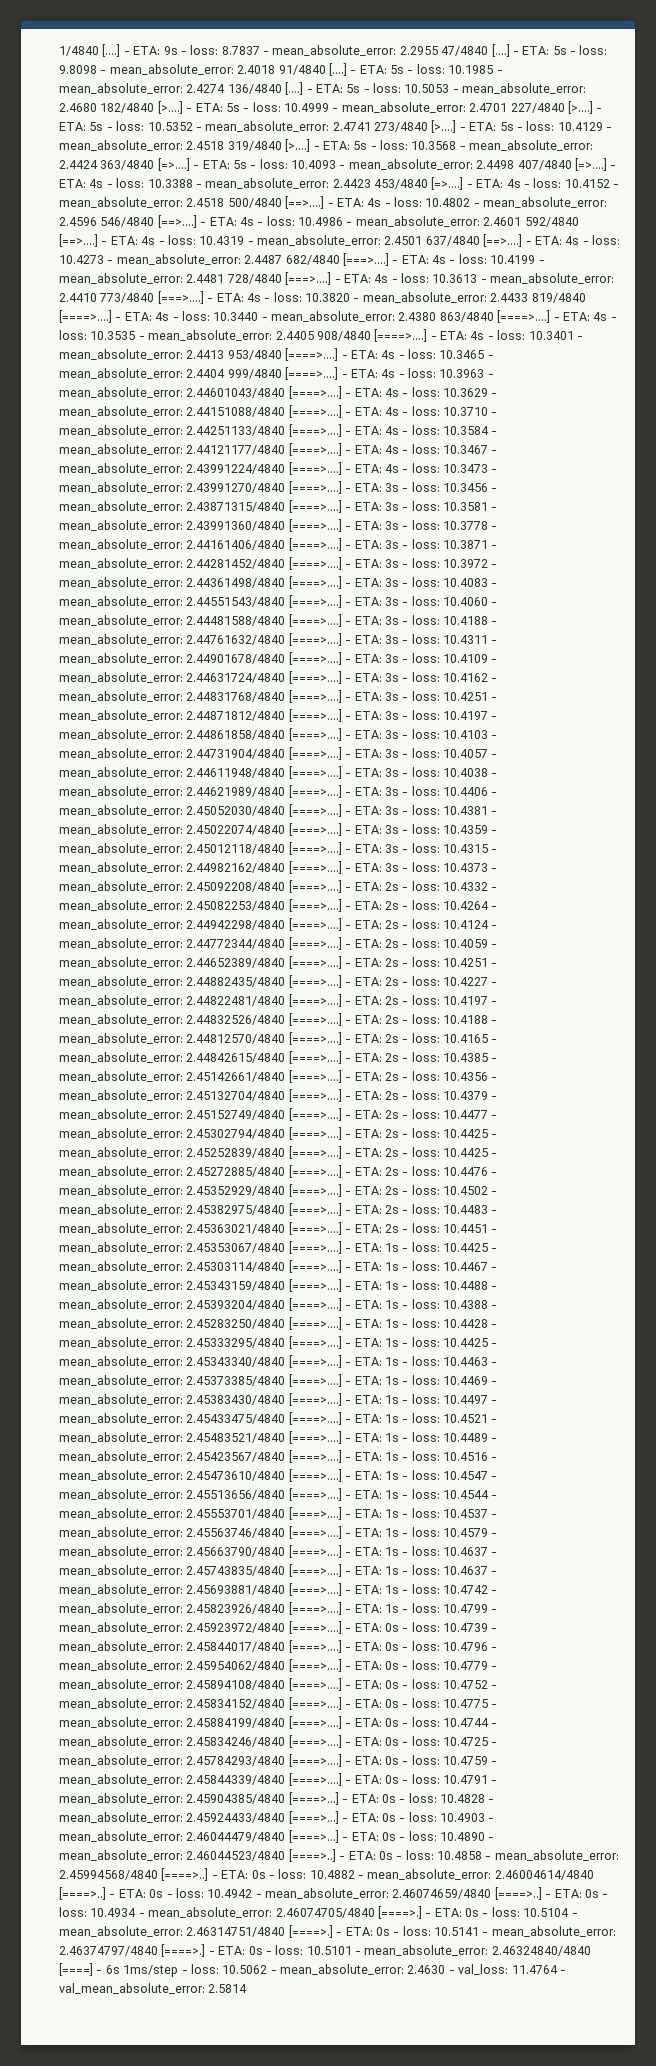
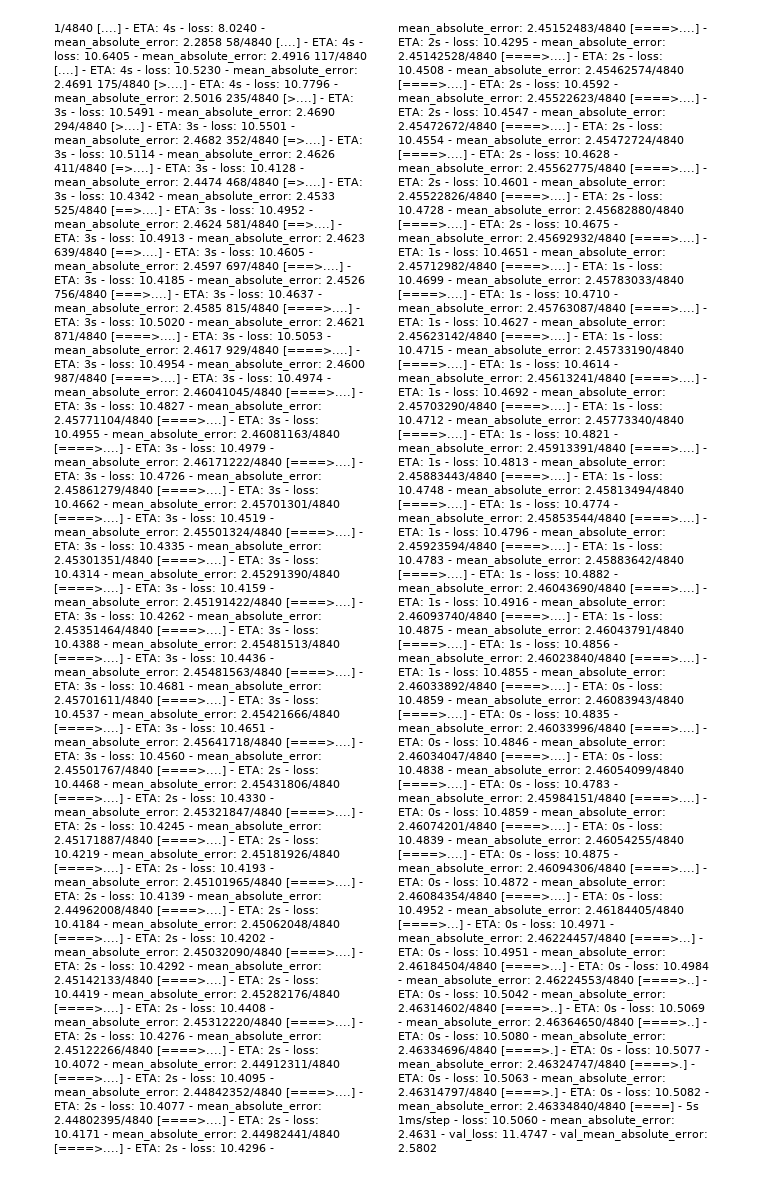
[163,44,608,57] [59,63,503,76] [59,82,587,95] [59,101,603,114] [59,120,612,133] [59,139,594,152] [59,158,617,171] [59,177,619,190] [59,196,608,209] [59,215,579,228] [59,234,620,247] [59,253,545,266] [59,272,615,285] [59,291,586,304] [59,310,617,323] [59,329,583,342] [59,348,494,361] [59,367,494,380] [59,386,498,399] [59,405,498,418] [59,424,498,437] [59,443,498,456] [59,462,498,475] [59,481,498,494] [59,500,498,513] [59,519,498,532] [59,538,498,551] [59,557,498,570] [59,576,498,589] [59,595,498,608] [59,614,498,627] [59,633,498,646] [59,652,498,665] [59,671,498,684] [59,690,498,703] [59,709,498,722] [59,728,498,741] [59,747,498,760] [59,766,498,779] [59,785,498,798] [59,804,498,817] [59,823,498,836] [59,842,498,855] [59,861,498,874] [59,880,498,893] [59,899,498,912] [59,918,498,931] [59,937,498,950] [59,956,498,969] [59,975,498,988] [59,994,498,1007] [59,1013,498,1026] [59,1032,498,1045] [59,1051,498,1064] [59,1070,498,1083] [59,1089,498,1102] [59,1108,498,1121] [59,1127,498,1140] [59,1146,498,1159] [59,1165,498,1178] [59,1184,498,1197] [59,1203,498,1216] [59,1222,498,1235] [59,1241,498,1254] [59,1260,498,1273] [59,1279,498,1292] [59,1298,498,1311] [59,1317,498,1330] [59,1336,498,1349] [59,1355,498,1368] [59,1374,498,1387] [59,1393,498,1406] [59,1412,498,1425] [59,1431,498,1444] [59,1450,498,1463] [59,1469,498,1482] [59,1488,498,1501] [59,1507,498,1520] [59,1526,498,1539] [59,1545,498,1558] [59,1564,498,1577] [59,1583,498,1596] [59,1602,498,1615] [59,1621,498,1634] [59,1640,498,1653] [59,1659,498,1672] [59,1678,498,1691] [59,1697,498,1710] [59,1716,498,1729] [59,1735,498,1748] [59,1754,498,1767] [59,1773,498,1786] [59,1792,495,1805] [59,1811,495,1824] [59,1830,495,1843] [59,1849,619,1862] [59,1868,594,1881] [59,1887,609,1900] [59,1906,578,1919] [59,1925,616,1938] [59,1944,591,1957] 9s - loss: 8.7837 - mean_absolute_error: 2.2955 47/4840 [....] - ETA: 5s - loss: 9.8098 - mean_absolute_error: 2.4018 91/4840 [....] - ETA: 5s - loss: 10.1985 - mean_absolute_error: 2.4274 136/4840 [....] - ETA: 5s - loss: 10.5053 - mean_absolute_error: 2.4680 182/4840 [>....] - ETA: 5s - loss: 10.4999 - mean_absolute_error: 2.4701 227/4840 [>....] - ETA: 5s - loss: 10.5352 - mean_absolute_error: 2.4741 273/4840 [>....] - ETA: 5s - loss: 10.4129 - mean_absolute_error: 2.4518 319/4840 [>....] - ETA: 5s - loss: 10.3568 - mean_absolute_error: 2.4424 363/4840 [=>....] - ETA: 5s - loss: 10.4093 - mean_absolute_error: 2.4498 407/4840 [=>....] - ETA: 4s - loss: 10.3388 - mean_absolute_error: 2.4423 453/4840 [=>....] - ETA: 4s - loss: 10.4152 - mean_absolute_error: 2.4518 500/4840 [==>....] - ETA: 4s - loss: 10.4802 - mean_absolute_error: 2.4596 546/4840 [==>....] - ETA: 4s - loss: 10.4986 - mean_absolute_error: 2.4601 592/4840 [==>....] - ETA: 4s - loss: 10.4319 - mean_absolute_error: 2.4501 637/4840 [==>....] - ETA: 4s - loss: 10.4273 - mean_absolute_error: 2.4487 682/4840 [===>....] - ETA: 4s - loss: 10.4199 - mean_absolute_error: 2.4481 728/4840 [===>....] - ETA: 4s - loss: 10.3613 - mean_absolute_error: 2.4410 773/4840 [===>....] - ETA: 4s - loss: 10.3820 - mean_absolute_error: 2.4433 819/4840 [====>....] - ETA: 4s - loss: 10.3440 - mean_absolute_error: 2.4380 863/4840 [====>....] - ETA: 4s - loss: 10.3535 - mean_absolute_error: 2.4405 908/4840 [====>....] - ETA: 4s - loss: 10.3401 - mean_absolute_error: 2.4413 953/4840 [====>....] - ETA: 4s - loss: 10.3465 - mean_absolute_error: 2.4404 999/4840 [====>....] - ETA: 4s - loss: 10.3963 - mean_absolute_error: 2.44601043/4840 [====>....] - ETA: 4s - loss: 10.3629 - mean_absolute_error: 2.44151088/4840 [====>....] - ETA: 4s - loss: 10.3710 - mean_absolute_error: 2.44251133/4840 [====>....] - ETA: 4s - loss: 10.3584 - mean_absolute_error: 2.44121177/4840 [====>....] - ETA: 4s - loss: 10.3467 - mean_absolute_error: 2.43991224/4840 [====>....] - ETA: 4s - loss: 10.3473 - mean_absolute_error: 2.43991270/4840 [====>....] - ETA: 3s - loss: 10.3456 - mean_absolute_error: 2.43871315/4840 [====>....] - ETA: 3s - loss: 10.3581 - mean_absolute_error: 2.43991360/4840 [====>....] - ETA: 3s - loss: 10.3778 - mean_absolute_error: 2.44161406/4840 [====>....] - ETA: 3s - loss: 10.3871 - mean_absolute_error: 2.44281452/4840 [====>....] - ETA: 3s - loss: 10.3972 - mean_absolute_error: 2.44361498/4840 [====>....] - ETA: 3s - loss: 10.4083 - mean_absolute_error: 2.44551543/4840 [====>....] - ETA: 3s - loss: 10.4060 - mean_absolute_error: 2.44481588/4840 [====>....] - ETA: 3s - loss: 10.4188 - mean_absolute_error: 2.44761632/4840 [====>....] - ETA: 3s - loss: 10.4311 - mean_absolute_error: 2.44901678/4840 [====>....] - ETA: 3s - loss: 10.4109 - mean_absolute_error: 2.44631724/4840 [====>....] - ETA: 3s - loss: 10.4162 - mean_absolute_error: 2.44831768/4840 [====>....] - ETA: 3s - loss: 10.4251 - mean_absolute_error: 2.44871812/4840 [====>....] - ETA: 3s - loss: 10.4197 - mean_absolute_error: 2.44861858/4840 [====>....] - ETA: 3s - loss: 10.4103 - mean_absolute_error: 2.44731904/4840 [====>....] - ETA: 3s - loss: 10.4057 - mean_absolute_error: 2.44611948/4840 [====>....] - ETA: 3s - loss: 10.4038 - mean_absolute_error: 2.44621989/4840 [====>....] - ETA: 3s - loss: 10.4406 - mean_absolute_error: 2.45052030/4840 [====>....] - ETA: 3s - loss: 10.4381 - mean_absolute_error: 2.45022074/4840 [====>....] - ETA: 3s - loss: 10.4359 - mean_absolute_error: 2.45012118/4840 [====>....] - ETA: 3s - loss: 10.4315 - mean_absolute_error: 2.44982162/4840 [====>....] - ETA: 3s - loss: 10.4373 - mean_absolute_error: 2.45092208/4840 [====>....] - ETA: 2s - loss: 10.4332 - mean_absolute_error: 2.45082253/4840 [====>....] - ETA: 2s - loss: 10.4264 - mean_absolute_error: 2.44942298/4840 [====>....] - ETA: 2s - loss: 10.4124 - mean_absolute_error: 2.44772344/4840 [====>....] - ETA: 2s - loss: 10.4059 - mean_absolute_error: 2.44652389/4840 [====>....] - ETA: 2s - loss: 10.4251 - mean_absolute_error: 2.44882435/4840 [====>....] - ETA: 2s - loss: 10.4227 - mean_absolute_error: 2.44822481/4840 [====>....] - ETA: 2s - loss: 10.4197 - mean_absolute_error: 2.44832526/4840 [====>....] - ETA: 2s - loss: 10.4188 - mean_absolute_error: 2.44812570/4840 [====>....] - ETA: 2s - loss: 10.4165 - mean_absolute_error: 2.44842615/4840 [====>....] - ETA: 2s - loss: 10.4385 - mean_absolute_error: 2.45142661/4840 [====>....] - ETA: 2s - loss: 10.4356 - mean_absolute_error: 2.45132704/4840 [====>....] - ETA: 2s - loss: 10.4379 - mean_absolute_error: 2.45152749/4840 [====>....] - ETA: 2s - loss: 10.4477 - mean_absolute_error: 2.45302794/4840 [====>....] - ETA: 2s - loss: 10.4425 - mean_absolute_error: 2.45252839/4840 [====>....] - ETA: 2s - loss: 10.4425 - mean_absolute_error: 2.45272885/4840 [====>....] - ETA: 2s - loss: 10.4476 - mean_absolute_error: 2.45352929/4840 [====>....] - ETA: 2s - loss: 10.4502 - mean_absolute_error: 2.45382975/4840 [====>....] - ETA: 2s - loss: 10.4483 - mean_absolute_error: 2.45363021/4840 [====>....] - ETA: 2s - loss: 10.4451 - mean_absolute_error: 2.45353067/4840 [====>....] - ETA: 1s - loss: 10.4425 - mean_absolute_error: 2.45303114/4840 [====>....] - ETA: 1s - loss: 10.4467 - mean_absolute_error: 2.45343159/4840 [====>....] - ETA: 1s - loss: 10.4488 - mean_absolute_error: 2.45393204/4840 [====>....] - ETA: 1s - loss: 10.4388 - mean_absolute_error: 2.45283250/4840 [====>....] - ETA: 1s - loss: 10.4428 - mean_absolute_error: 2.45333295/4840 [====>....] - ETA: 1s - loss: 10.4425 - mean_absolute_error: 2.45343340/4840 [====>....] - ETA: 1s - loss: 10.4463 - mean_absolute_error: 2.45373385/4840 [====>....] - ETA: 1s - loss: 10.4469 - mean_absolute_error: 2.45383430/4840 [====>....] - ETA: 1s - loss: 10.4497 - mean_absolute_error: 2.45433475/4840 [====>....] - ETA: 1s - loss: 10.4521 - mean_absolute_error: 2.45483521/4840 [====>....] - ETA: 1s - loss: 10.4489 - mean_absolute_error: 2.45423567/4840 [====>....] - ETA: 1s - loss: 10.4516 - mean_absolute_error: 2.45473610/4840 [====>....] - ETA: 1s - loss: 10.4547 - mean_absolute_error: 2.45513656/4840 [====>....] - ETA: 1s - loss: 10.4544 - mean_absolute_error: 2.45553701/4840 [====>....] - ETA: 1s - loss: 10.4537 - mean_absolute_error: 2.45563746/4840 [====>....] - ETA: 1s - loss: 10.4579 - mean_absolute_error: 2.45663790/4840 [====>....] - ETA: 1s - loss: 10.4637 - mean_absolute_error: 2.45743835/4840 [====>....] - ETA: 1s - loss: 10.4637 - mean_absolute_error: 2.45693881/4840 [====>....] - ETA: 1s - loss: 10.4742 - mean_absolute_error: 2.45823926/4840 [====>....] - ETA: 1s - loss: 10.4799 - mean_absolute_error: 2.45923972/4840 [====>....] - ETA: 0s - loss: 10.4739 - mean_absolute_error: 2.45844017/4840 [====>....] - ETA: 0s - loss: 10.4796 - mean_absolute_error: 2.45954062/4840 [====>....] - ETA: 0s - loss: 10.4779 - mean_absolute_error: 2.45894108/4840 [====>....] - ETA: 0s - loss: 10.4752 - mean_absolute_error: 2.45834152/4840 [====>....] - ETA: 0s - loss: 10.4775 - mean_absolute_error: 2.45884199/4840 [====>....] - ETA: 0s - loss: 10.4744 - mean_absolute_error: 2.45834246/4840 [====>....] - ETA: 0s - loss: 10.4725 - mean_absolute_error: 2.45784293/4840 [====>....] - ETA: 0s - loss: 10.4759 - mean_absolute_error: 2.45844339/4840 [====>....] - ETA: 0s - loss: 10.4791 - mean_absolute_error: 2.45904385/4840 [====>...] - ETA: 0s - loss: 10.4828 - mean_absolute_error: 2.45924433/4840 [====>...] - ETA: 0s - loss: 10.4903 - mean_absolute_error: 2.46044479/4840 [====>...] - ETA: 0s - loss: 10.4890 - mean_absolute_error: 2.46044523/4840 [====>..] - ETA: 0s - loss: 10.4858 - mean_absolute_error: 2.45994568/4840 [====>..] - ETA: 0s - loss: 10.4882 - mean_absolute_error: 2.46004614/4840 [====>..] - ETA: 0s - loss: 10.4942 - mean_absolute_error: 2.46074659/4840 [====>..] - ETA: 0s - loss: 10.4934 - mean_absolute_error: 2.46074705/4840 [====>.] - ETA: 0s - loss: 10.5104 - mean_absolute_error: 2.46314751/4840 [====>.] - ETA: 0s - loss: 10.5141 - mean_absolute_error: 2.46374797/4840 [====>.] - ETA: 0s - loss: 10.5101 - mean_absolute_error: 2.46324840/4840 -> [163,23,265,32] [54,37,363,49] [54,51,367,63] [54,65,358,77] [54,79,338,90] [54,93,354,105] [54,107,335,119] [54,121,295,132] [54,135,363,147] [54,149,335,161] [54,163,304,174] [54,177,363,189] [54,191,335,203] [54,205,313,216] [54,219,342,231] [54,233,365,245] [54,247,313,258] [54,261,351,273] [54,275,365,287] [54,289,322,300] [54,303,360,315] [54,317,365,329] [54,331,331,342] [54,345,360,357] [54,359,365,371] [54,373,331,384] [54,387,363,399] [54,401,322,413] [54,415,319,426] [54,429,340,441] [54,443,274,454] [54,457,363,469] [54,471,322,483] [54,485,319,496] [54,499,340,511] [54,513,274,524] [54,527,363,539] [54,541,322,553] [54,555,319,566] [54,569,340,581] [54,583,274,594] [54,597,363,609] [54,611,322,623] [54,625,319,636] [54,639,340,651] [54,653,274,664] [54,667,363,679] [54,681,322,693] [54,695,319,706] [54,709,340,721] [54,723,274,734] [54,737,363,749] [54,751,322,763] [54,765,319,776] [54,779,340,791] [54,793,274,804] [54,807,363,819] [54,821,322,833] [54,835,319,846] [54,849,340,861] [54,863,274,874] [54,877,363,889] [54,891,322,903] [54,905,319,916] [54,919,340,931] [54,933,274,944] [54,947,363,959] [54,961,322,973] [54,975,319,986] [54,989,340,1001] [54,1003,274,1014] [54,1017,363,1029] [54,1031,322,1043] [54,1045,319,1056] [54,1059,340,1071] [54,1073,274,1084] [54,1087,363,1099] [54,1101,322,1113] [54,1115,319,1126] [54,1129,340,1141] [54,1143,274,1154] [398,23,707,35] [398,37,666,49] [398,51,663,62] [398,65,684,77] [398,79,618,90] [398,93,707,105] [398,107,666,119] [398,121,663,132] [398,135,684,147] [398,149,618,160] [398,163,707,175] [398,177,666,189] [398,191,663,202] [398,205,684,217] [398,219,618,230] [398,233,707,245] [398,247,666,259] [398,261,663,272] [398,275,684,287] [398,289,618,300] [398,303,707,315] [398,317,666,329] [398,331,663,342] [398,345,684,357] [398,359,618,370] [398,373,707,385] [398,387,666,399] [398,401,663,412] [398,415,684,427] [398,429,618,440] [398,443,707,455] [398,457,666,469] [398,471,663,482] [398,485,684,497] [398,499,618,510] [398,513,707,525] [398,527,666,539] [398,541,663,552] [398,555,684,567] [398,569,618,580] [398,583,707,595] [398,597,666,609] [398,611,663,622] [398,625,684,637] [398,639,618,650] [398,653,707,665] [398,667,666,679] [398,681,663,692] [398,695,684,707] [398,709,618,720] [398,723,707,735] [398,737,666,749] [398,751,663,762] [398,765,684,777] [398,779,618,790] [398,793,707,805] [398,807,666,819] [398,821,663,832] [398,835,684,847] [398,849,618,860] [398,863,707,875] [398,877,666,889] [398,891,663,902] [398,905,684,917] [398,919,614,930] [398,933,703,945] [398,947,666,959] [398,961,709,972] [398,975,707,987] [398,989,666,1001] [398,1003,705,1014] [398,1017,707,1029] [398,1031,666,1043] [398,1045,709,1056] [398,1059,695,1071] [398,1073,666,1085] [398,1087,709,1098] [398,1101,626,1113] 4s - loss: 8.0240 - mean_absolute_error: 2.2858 58/4840 [....] - ETA: 4s - loss: 10.6405 - mean_absolute_error: 2.4916 117/4840 [....] - ETA: 4s - loss: 10.5230 - mean_absolute_error: 2.4691 175/4840 [>....] - ETA: 4s - loss: 10.7796 - mean_absolute_error: 2.5016 235/4840 [>....] - ETA: 3s - loss: 10.5491 - mean_absolute_error: 2.4690 294/4840 [>....] - ETA: 3s - loss: 10.5501 - mean_absolute_error: 2.4682 352/4840 [=>....] - ETA: 3s - loss: 10.5114 - mean_absolute_error: 2.4626 411/4840 [=>....] - ETA: 3s - loss: 10.4128 - mean_absolute_error: 2.4474 468/4840 [=>....] - ETA: 3s - loss: 10.4342 - mean_absolute_error: 2.4533 525/4840 [==>....] - ETA: 3s - loss: 10.4952 - mean_absolute_error: 2.4624 581/4840 [==>....] - ETA: 3s - loss: 10.4913 - mean_absolute_error: 2.4623 639/4840 [==>....] - ETA: 3s - loss: 10.4605 - mean_absolute_error: 2.4597 697/4840 [===>....] - ETA: 3s - loss: 10.4185 - mean_absolute_error: 2.4526 756/4840 [===>....] - ETA: 3s - loss: 10.4637 - mean_absolute_error: 2.4585 815/4840 [====>....] - ETA: 3s - loss: 10.5020 - mean_absolute_error: 2.4621 871/4840 [====>....] - ETA: 3s - loss: 10.5053 - mean_absolute_error: 2.4617 929/4840 [====>....] - ETA: 3s - loss: 10.4954 - mean_absolute_error: 2.4600 987/4840 [====>....] - ETA: 3s - loss: 10.4974 - mean_absolute_error: 2.46041045/4840 [====>....] - ETA: 3s - loss: 10.4827 - mean_absolute_error: 2.45771104/4840 [====>....] - ETA: 3s - loss: 10.4955 - mean_absolute_error: 2.46081163/4840 [====>....] - ETA: 3s - loss: 10.4979 - mean_absolute_error: 2.46171222/4840 [====>....] - ETA: 3s - loss: 10.4726 - mean_absolute_error: 2.45861279/4840 [====>....] - ETA: 3s - loss: 10.4662 - mean_absolute_error: 2.45701301/4840 [====>....] - ETA: 3s - loss: 10.4519 - mean_absolute_error: 2.45501324/4840 [====>....] - ETA: 3s - loss: 10.4335 - mean_absolute_error: 2.45301351/4840 [====>....] - ETA: 3s - loss: 10.4314 - mean_absolute_error: 2.45291390/4840 [====>....] - ETA: 3s - loss: 10.4159 - mean_absolute_error: 2.45191422/4840 [====>....] - ETA: 3s - loss: 10.4262 - mean_absolute_error: 2.45351464/4840 [====>....] - ETA: 3s - loss: 10.4388 - mean_absolute_error: 2.45481513/4840 [====>....] - ETA: 3s - loss: 10.4436 - mean_absolute_error: 2.45481563/4840 [====>....] - ETA: 3s - loss: 10.4681 - mean_absolute_error: 2.45701611/4840 [====>....] - ETA: 3s - loss: 10.4537 - mean_absolute_error: 2.45421666/4840 [====>....] - ETA: 3s - loss: 10.4651 - mean_absolute_error: 2.45641718/4840 [====>....] - ETA: 3s - loss: 10.4560 - mean_absolute_error: 2.45501767/4840 [====>....] - ETA: 2s - loss: 10.4468 - mean_absolute_error: 2.45431806/4840 [====>....] - ETA: 2s - loss: 10.4330 - mean_absolute_error: 2.45321847/4840 [====>....] - ETA: 2s - loss: 10.4245 - mean_absolute_error: 2.45171887/4840 [====>....] - ETA: 2s - loss: 10.4219 - mean_absolute_error: 2.45181926/4840 [====>....] - ETA: 2s - loss: 10.4193 - mean_absolute_error: 2.45101965/4840 [====>....] - ETA: 2s - loss: 10.4139 - mean_absolute_error: 2.44962008/4840 [====>....] - ETA: 2s - loss: 10.4184 - mean_absolute_error: 2.45062048/4840 [====>....] - ETA: 2s - loss: 10.4202 - mean_absolute_error: 2.45032090/4840 [====>....] - ETA: 2s - loss: 10.4292 - mean_absolute_error: 2.45142133/4840 [====>....] - ETA: 2s - loss: 10.4419 - mean_absolute_error: 2.45282176/4840 [====>....] - ETA: 2s - loss: 10.4408 - mean_absolute_error: 2.45312220/4840 [====>....] - ETA: 2s - loss: 10.4276 - mean_absolute_error: 2.45122266/4840 [====>....] - ETA: 2s - loss: 10.4072 - mean_absolute_error: 2.44912311/4840 [====>....] - ETA: 2s - loss: 10.4095 - mean_absolute_error: 2.44842352/4840 [====>....] - ETA: 2s - loss: 10.4077 - mean_absolute_error: 2.44802395/4840 [====>....] - ETA: 2s - loss: 10.4171 - mean_absolute_error: 2.44982441/4840 [====>....] - ETA: 2s - loss: 10.4296 - mean_absolute_error: 2.45152483/4840 [====>....] - ETA: 2s - loss: 10.4295 - mean_absolute_error: 2.45142528/4840 [====>....] - ETA: 2s - loss: 10.4508 - mean_absolute_error: 2.45462574/4840 [====>....] - ETA: 2s - loss: 10.4592 - mean_absolute_error: 2.45522623/4840 [====>....] - ETA: 2s - loss: 10.4547 - mean_absolute_error: 2.45472672/4840 [====>....] - ETA: 2s - loss: 10.4554 - mean_absolute_error: 2.45472724/4840 [====>....] - ETA: 2s - loss: 10.4628 - mean_absolute_error: 2.45562775/4840 [====>....] - ETA: 2s - loss: 10.4601 - mean_absolute_error: 2.45522826/4840 [====>....] - ETA: 2s - loss: 10.4728 - mean_absolute_error: 2.45682880/4840 [====>....] - ETA: 2s - loss: 10.4675 - mean_absolute_error: 2.45692932/4840 [====>....] - ETA: 1s - loss: 10.4651 - mean_absolute_error: 2.45712982/4840 [====>....] - ETA: 1s - loss: 10.4699 - mean_absolute_error: 2.45783033/4840 [====>....] - ETA: 1s - loss: 10.4710 - mean_absolute_error: 2.45763087/4840 [====>....] - ETA: 1s - loss: 10.4627 - mean_absolute_error: 2.45623142/4840 [====>....] - ETA: 1s - loss: 10.4715 - mean_absolute_error: 2.45733190/4840 [====>....] - ETA: 1s - loss: 10.4614 - mean_absolute_error: 2.45613241/4840 [====>....] - ETA: 1s - loss: 10.4692 - mean_absolute_error: 2.45703290/4840 [====>....] - ETA: 1s - loss: 10.4712 - mean_absolute_error: 2.45773340/4840 [====>....] - ETA: 1s - loss: 10.4821 - mean_absolute_error: 2.45913391/4840 [====>....] - ETA: 1s - loss: 10.4813 - mean_absolute_error: 2.45883443/4840 [====>....] - ETA: 1s - loss: 10.4748 - mean_absolute_error: 2.45813494/4840 [====>....] - ETA: 1s - loss: 10.4774 - mean_absolute_error: 2.45853544/4840 [====>....] - ETA: 1s - loss: 10.4796 - mean_absolute_error: 2.45923594/4840 [====>....] - ETA: 1s - loss: 10.4783 - mean_absolute_error: 2.45883642/4840 [====>....] - ETA: 1s - loss: 10.4882 - mean_absolute_error: 2.46043690/4840 [====>....] - ETA: 1s - loss: 10.4916 - mean_absolute_error: 2.46093740/4840 [====>....] - ETA: 1s - loss: 10.4875 - mean_absolute_error: 2.46043791/4840 [====>....] - ETA: 1s - loss: 10.4856 - mean_absolute_error: 2.46023840/4840 [====>....] - ETA: 1s - loss: 10.4855 - mean_absolute_error: 2.46033892/4840 [====>....] - ETA: 0s - loss: 10.4859 - mean_absolute_error: 2.46083943/4840 [====>....] - ETA: 0s - loss: 10.4835 - mean_absolute_error: 2.46033996/4840 [====>....] - ETA: 0s - loss: 10.4846 - mean_absolute_error: 2.46034047/4840 [====>....] - ETA: 0s - loss: 10.4838 - mean_absolute_error: 2.46054099/4840 [====>....] - ETA: 0s - loss: 10.4783 - mean_absolute_error: 2.45984151/4840 [====>....] - ETA: 0s - loss: 10.4859 - mean_absolute_error: 2.46074201/4840 [====>....] - ETA: 0s - loss: 10.4839 - mean_absolute_error: 2.46054255/4840 [====>....] - ETA: 0s - loss: 10.4875 - mean_absolute_error: 2.46094306/4840 [====>....] - ETA: 0s - loss: 10.4872 - mean_absolute_error: 2.46084354/4840 [====>....] - ETA: 0s - loss: 10.4952 - mean_absolute_error: 2.46184405/4840 [====>...] - ETA: 0s - loss: 10.4971 - mean_absolute_error: 2.46224457/4840 [====>...] - ETA: 0s - loss: 10.4951 - mean_absolute_error: 2.46184504/4840 [====>...] - ETA: 0s - loss: 10.4984 - mean_absolute_error: 2.46224553/4840 [====>..] - ETA: 0s - loss: 10.5042 - mean_absolute_error: 2.46314602/4840 [====>..] - ETA: 0s - loss: 10.5069 - mean_absolute_error: 2.46364650/4840 [====>..] - ETA: 0s - loss: 10.5080 - mean_absolute_error: 2.46334696/4840 [====>.] - ETA: 0s - loss: 10.5077 - mean_absolute_error: 2.46324747/4840 [====>.] - ETA: 0s - loss: 10.5063 - mean_absolute_error: 2.46314797/4840 [====>.] - ETA: 0s - loss: 10.5082 - mean_absolute_error: 2.46334840/4840
[105,1965,120,1974] 6s -> [686,1102,699,1110] 5s
[222,1964,446,1975] 10.5062 - mean_absolute_error: 2.4630 -> [492,1115,675,1127] [398,1130,437,1138] 10.5060 - mean_absolute_error: 2.4631
[511,1965,558,1974] 11.4764 -> [502,1130,548,1138] 11.4747
[208,1984,248,1993] 2.5814 -> [398,1144,437,1152] 2.5802

